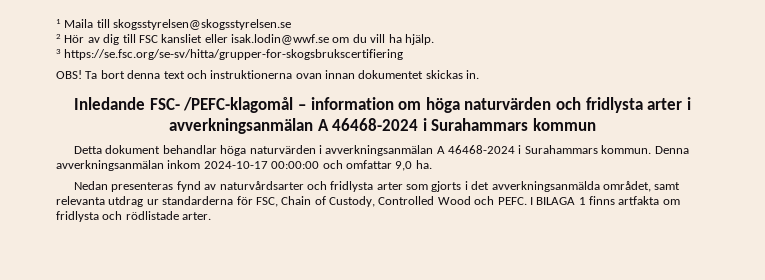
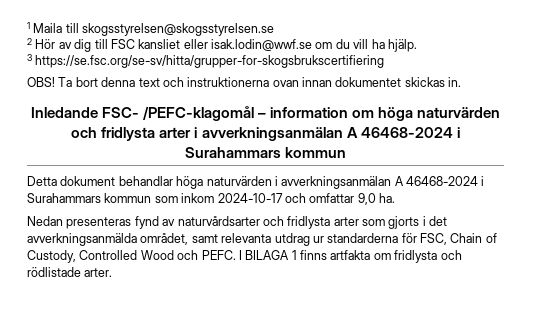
[601,145,689,154] [56,160,164,171] kommun. Denna avverkningsanmälan -> [104,193,178,203] kommun som
[271,161,320,169] 00:00:00 -> (283, 198) none

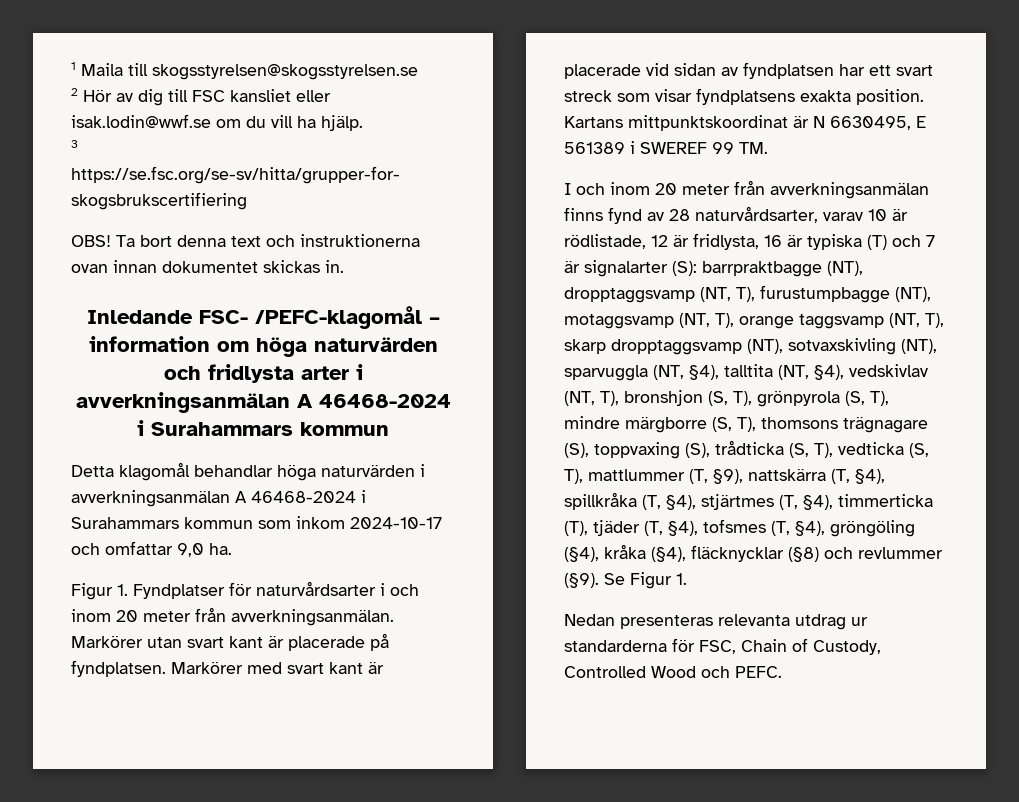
[60,176,116,186] dokument -> [119,462,190,481] klagomål
[27,216,448,229] [27,233,218,246] Nedan presenteras fynd av naturvårdsarter och fridlysta arter som gjorts i det avverkningsanmälda området, samt -> [71,581,419,600] [71,607,394,626] [71,633,389,651] [71,660,384,677] [564,62,933,79] [564,88,924,105] [564,115,926,131] [564,141,768,154] [564,180,929,199] [564,206,908,224] [564,233,935,250] [564,260,863,277] [564,285,931,303] [564,313,944,329] [564,338,937,355] [564,364,928,381] [564,390,889,407] [564,416,928,433] [564,440,929,459] [564,468,885,484] [564,492,933,510] [564,519,915,537] [564,544,943,562] [564,572,687,589] [564,614,713,629] Figur 1. Fyndplatser för naturvårdsarter i och inom 20 meter från avverkningsanmälan. Markörer utan svart kant är placerade på fyndplatsen. Markörer med svart kant är placerade vid sidan av fyndplatsen har ett svart streck som visar fyndplatsens exakta position. Kartans mittpunktskoordinat är N 6630495, E 561389 i SWEREF 99 TM. // I och inom 20 meter från avverkningsanmälan finns fynd av 28 naturvårdsarter, varav 10 är rödlistade, 12 är fridlysta, 16 är typiska (T) och 7 är signalarter (S): barrpraktbagge (NT), dropptaggsvamp (NT, T), furustumpbagge (NT), motaggsvamp (NT, T), orange taggsvamp (NT, T), skarp dropptaggsvamp (NT), sotvaxskivling (NT), sparvuggla (NT, §4), talltita (NT, §4), vedskivlav (NT, T), bronshjon (S, T), grönpyrola (S, T), mindre märgborre (S, T), thomsons trägnagare (S), toppvaxing (S), trådticka (S, T), vedticka (S, T), mattlummer (T, §9), nattskärra (T, §4), spillkråka (T, §4), stjärtmes (T, §4), timmerticka (T), tjäder (T, §4), tofsmes (T, §4), gröngöling (§4), kråka (§4), fläcknycklar (§8) och revlummer (§9). Se Figur 1. // Nedan presenteras
[238,250,462,263] [27,267,113,277] I BILAGA 1 finns artfakta om fridlysta och rödlistade arter. -> (782, 672) none

